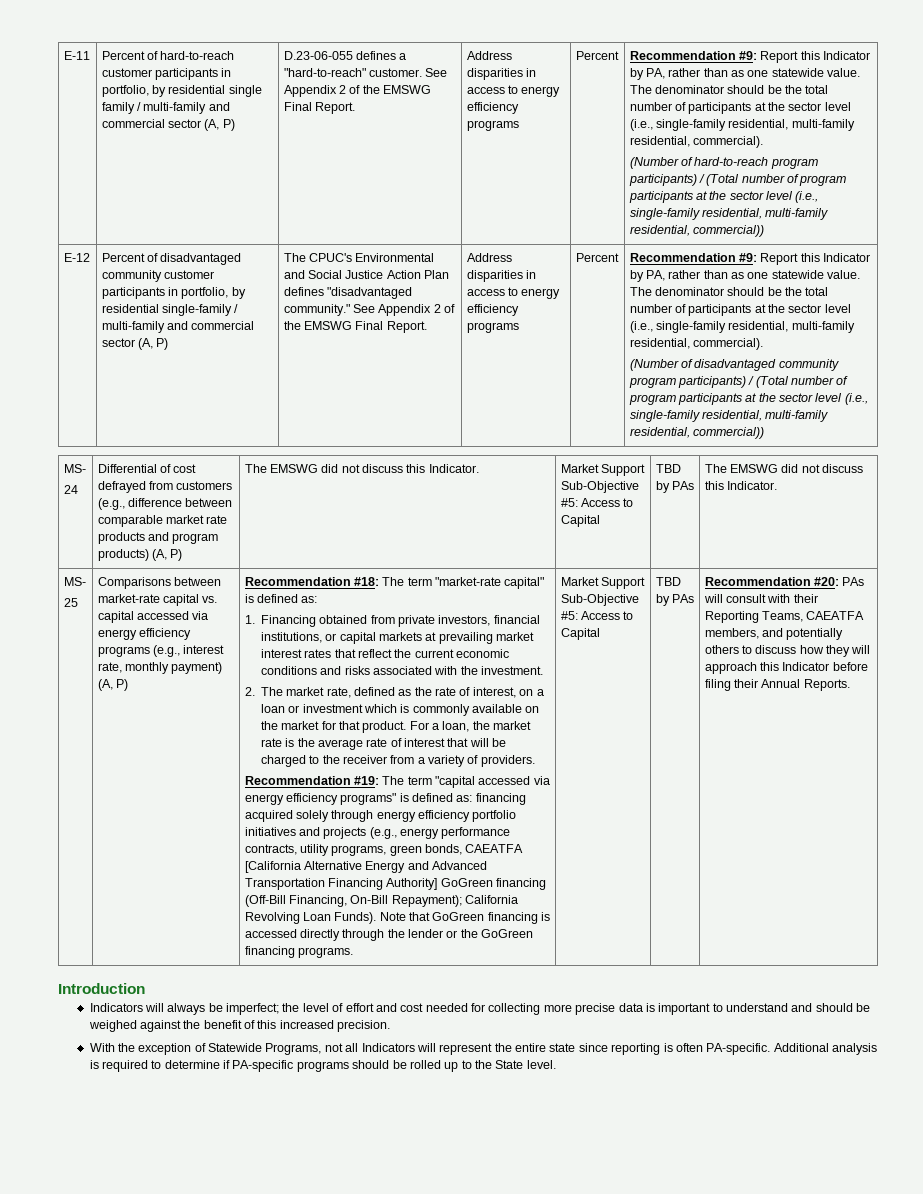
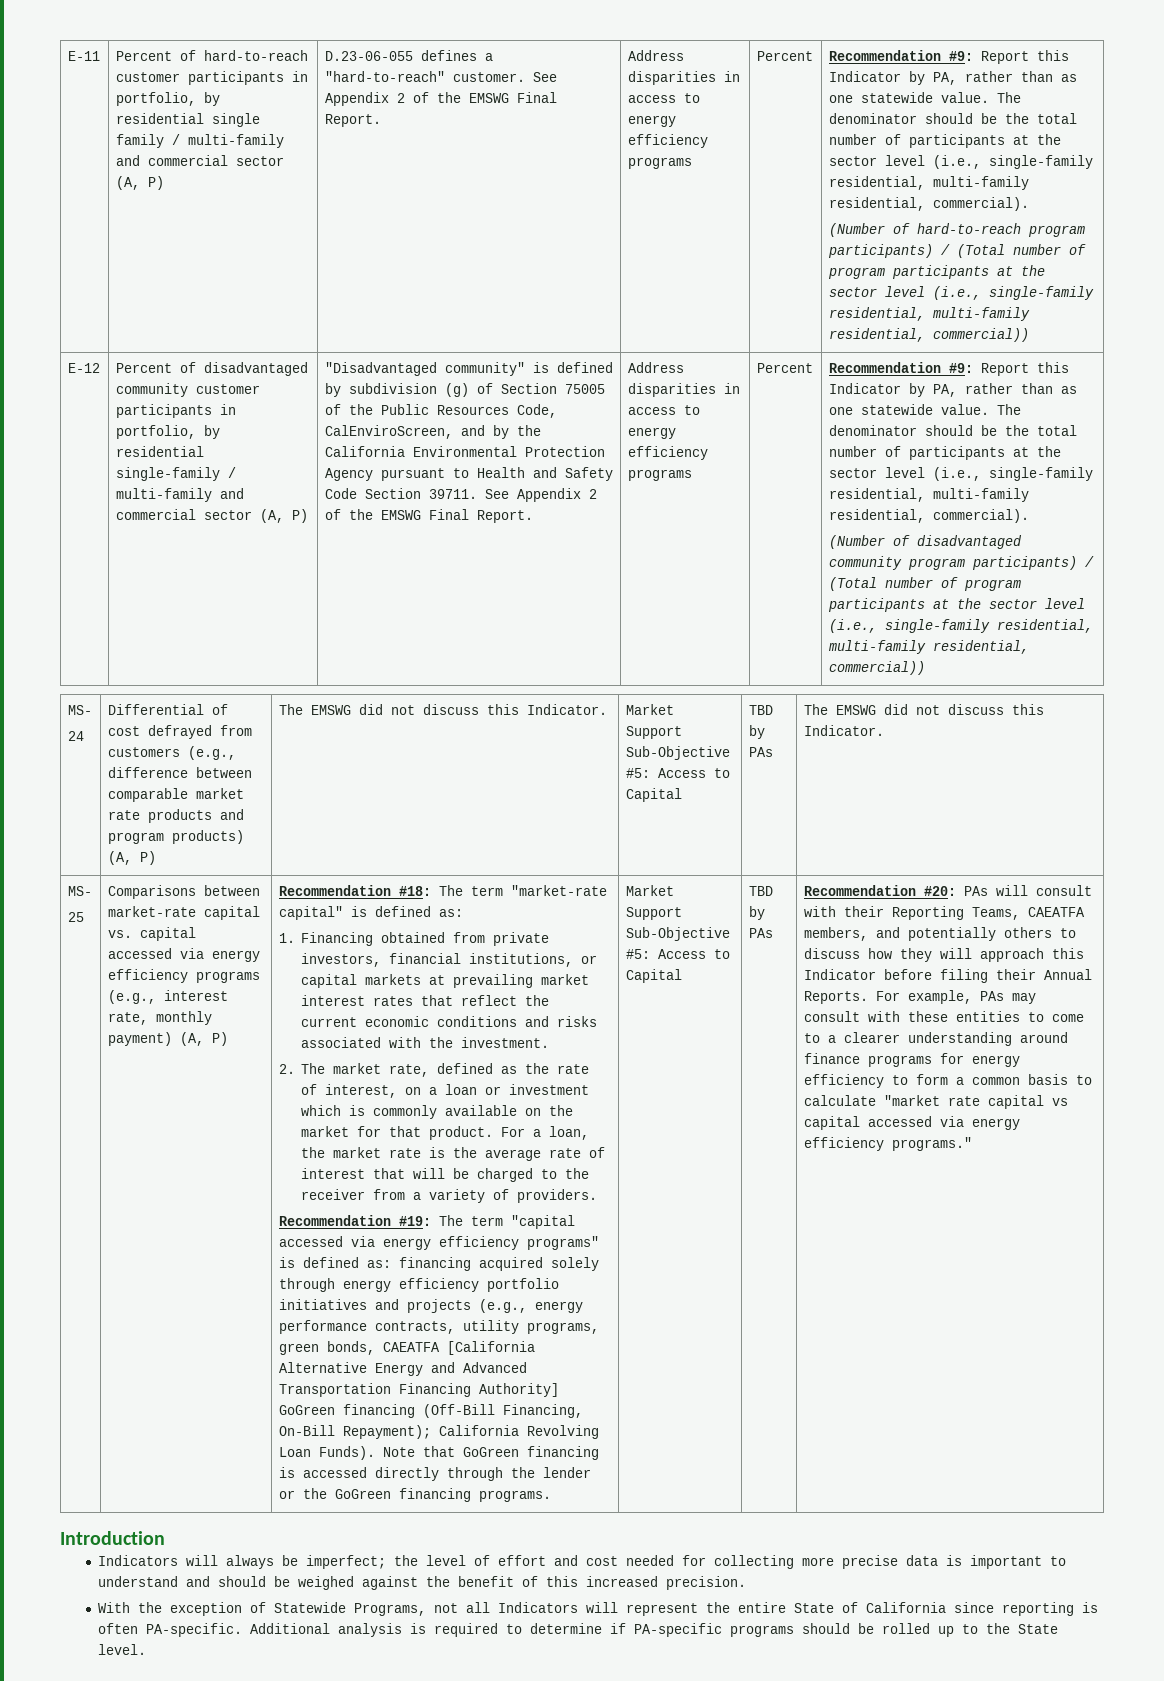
[283,253,435,262] [283,270,450,279] [283,287,412,299] [283,304,350,316] The CPUC's Environmental and Social Justice Action Plan defines "disadvantaged community." -> [324,362,613,376] [324,383,605,397] [324,404,557,418] [324,425,541,439] [324,446,605,457] [324,467,613,481] [324,488,477,499] "Disadvantaged community" is defined by subdivision (g) of Section 75005 of the Public Resources Code, CalEnviroScreen, and by the California Environmental Protection Agency pursuant to Health and Safety Code Section 39711.
(850, 685) none -> [875,990,1036,1004] [803,1011,1084,1022] [803,1032,1068,1046] [803,1053,1020,1067] [803,1074,1092,1088] [803,1095,1068,1109] [803,1116,1020,1130] [803,1137,972,1151] For example, PAs may consult with these entities to come to a clearer understanding around finance programs for energy efficiency to form a common basis to calculate "market rate capital vs capital accessed via energy efficiency programs."
[549,1043,576,1052] state -> [794,1602,947,1613] State of California

